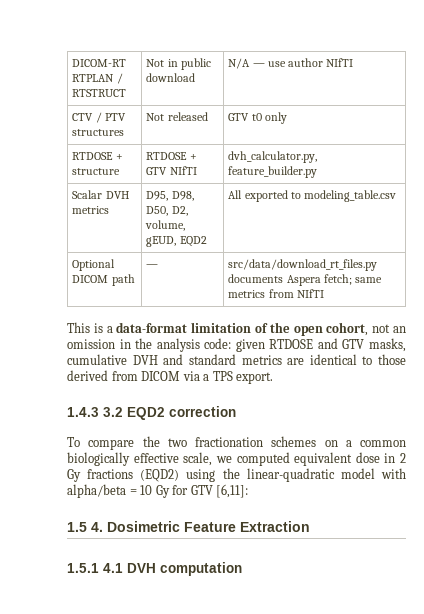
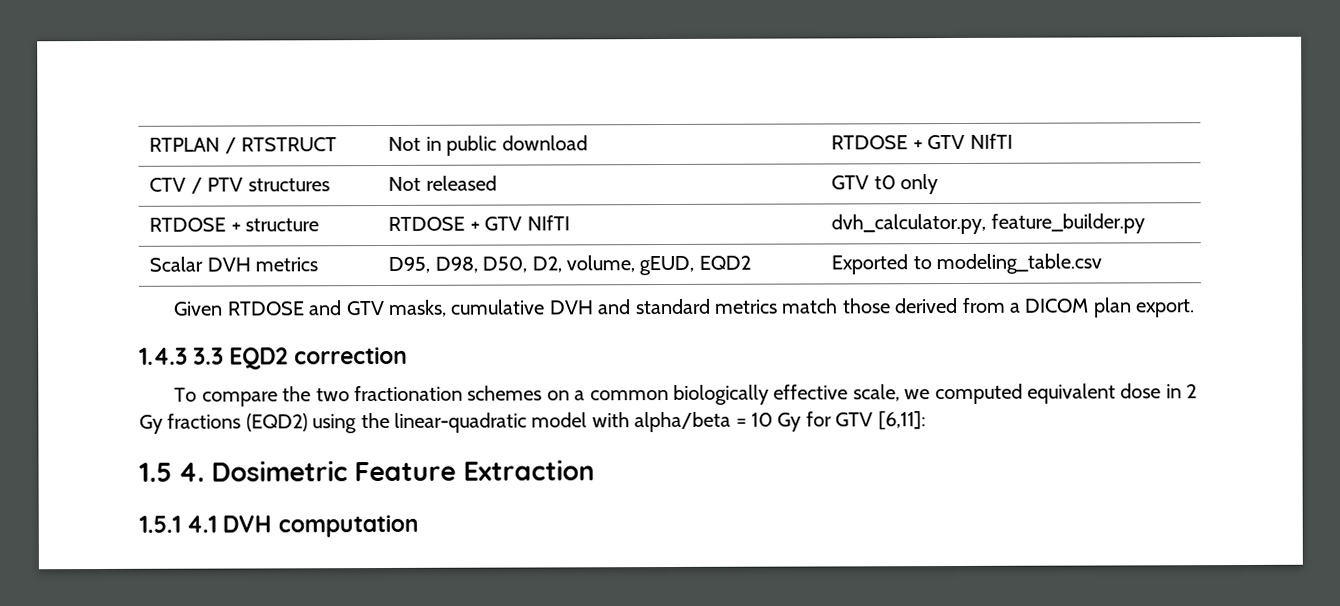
[72,59,127,67] DICOM-RT -> (149, 144) none
[228,58,323,69] N/A — use author -> [831,134,966,150] RTDOSE + GTV
[228,190,288,202] All exported -> [831,254,909,275] Exported
[72,259,116,271] [72,274,135,286] [146,264,159,268] [228,259,378,271] [228,274,382,286] [228,289,324,298] [67,322,407,336] [67,338,265,352] // Optional DICOM path | — | src/data/download_rt_files.py documents Aspera fetch; same metrics from NIfTI // This is a data-format limitation of the open cohort, not an omission in the analysis code: given -> [173,301,224,316] // Given
[287,354,406,365] [67,370,233,381] are identical to those derived from DICOM via a TPS -> [781,297,1132,318] match those derived from a DICOM plan
[103,407,123,417] 3.2 -> [193,347,225,365] 3.3

